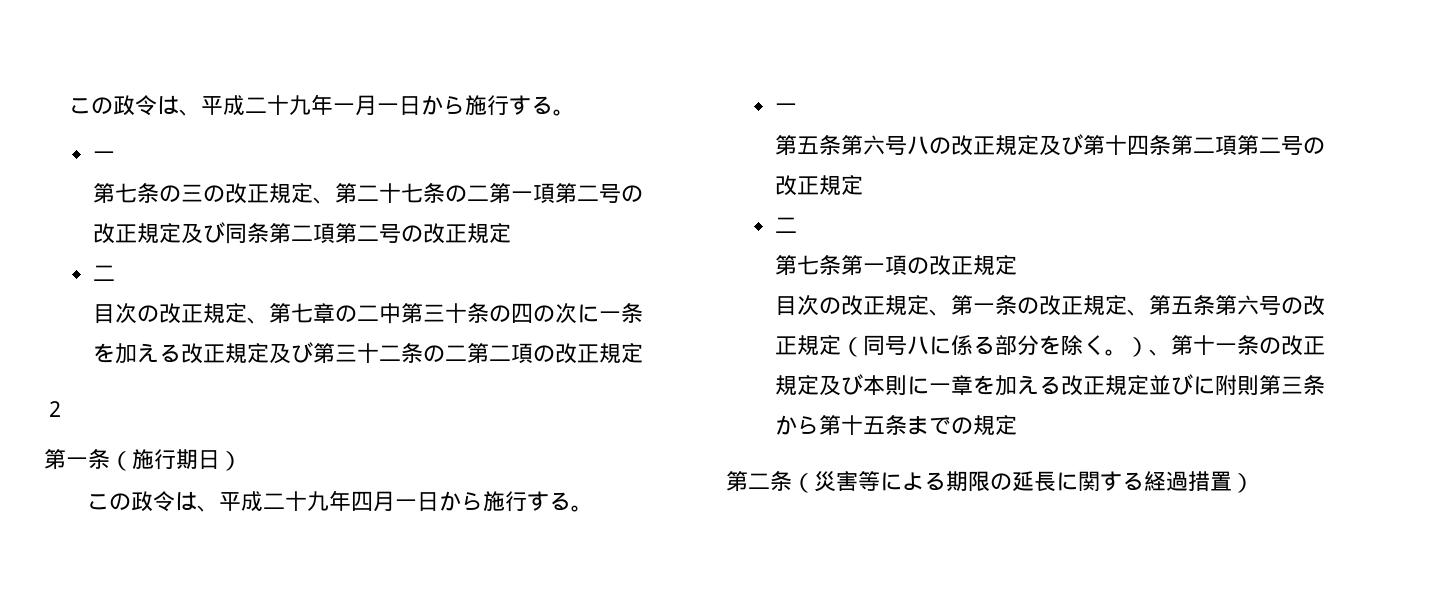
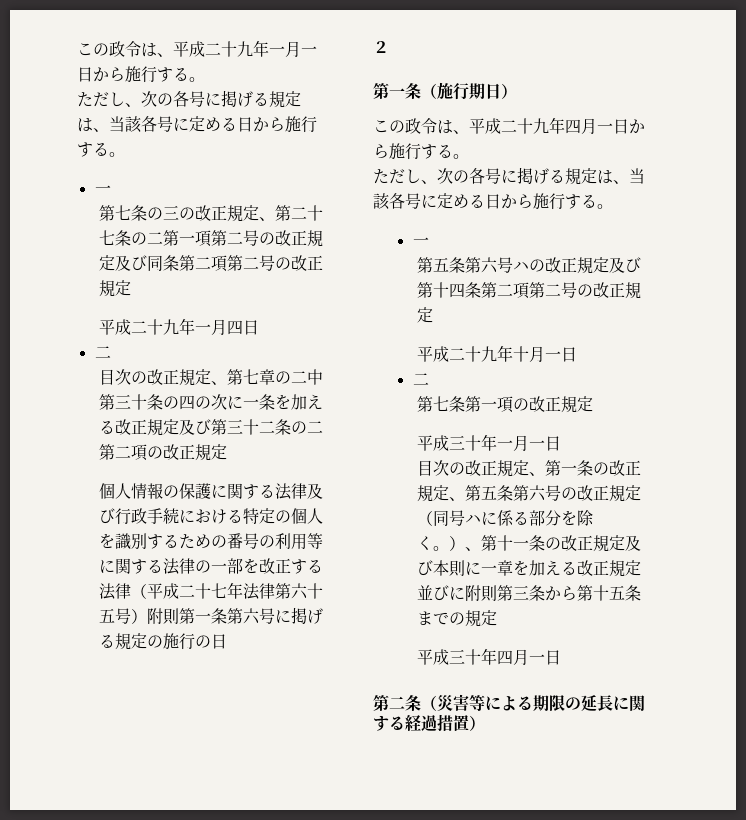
(575, 112) none -> [77,90,302,108] [77,116,318,133] [77,142,126,157] // ただし、次の各号に掲げる規定は、当該各号に定める日から施行する。
(512, 233) none -> [99,318,260,335] // 平成二十九年一月四日
(644, 353) none -> [99,483,324,500] [99,508,324,525] [99,533,324,550] [99,558,324,575] [99,582,324,600] [99,607,324,625] [99,633,228,650] // 個人情報の保護に関する法律及び行政手続における特定の個人を識別するための番号の利用等に関する法律の一部を改正する法律（平成二十七年法律第六十五号）附則第一条第六号に掲げる規定の施行の日
(594, 508) none -> [373,167,645,185] [373,193,613,210] // ただし、次の各号に掲げる規定は、当該各号に定める日から施行する。
(864, 185) none -> [417,345,578,362] // 平成二十九年十月一日
(1018, 265) none -> [417,434,562,451] // 平成三十年一月一日
(1018, 425) none -> [417,648,562,665] // 平成三十年四月一日

